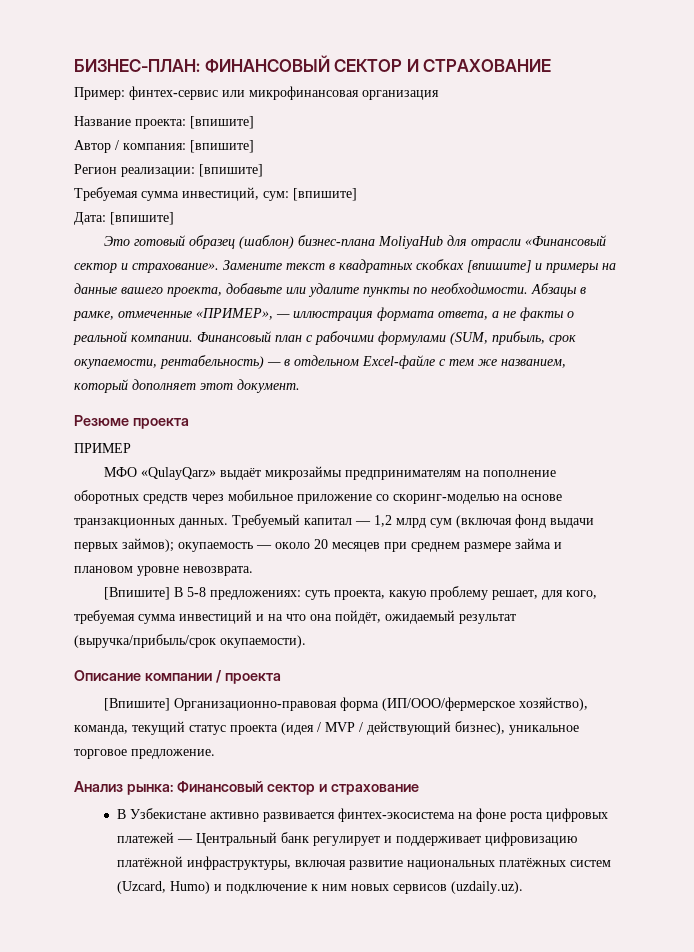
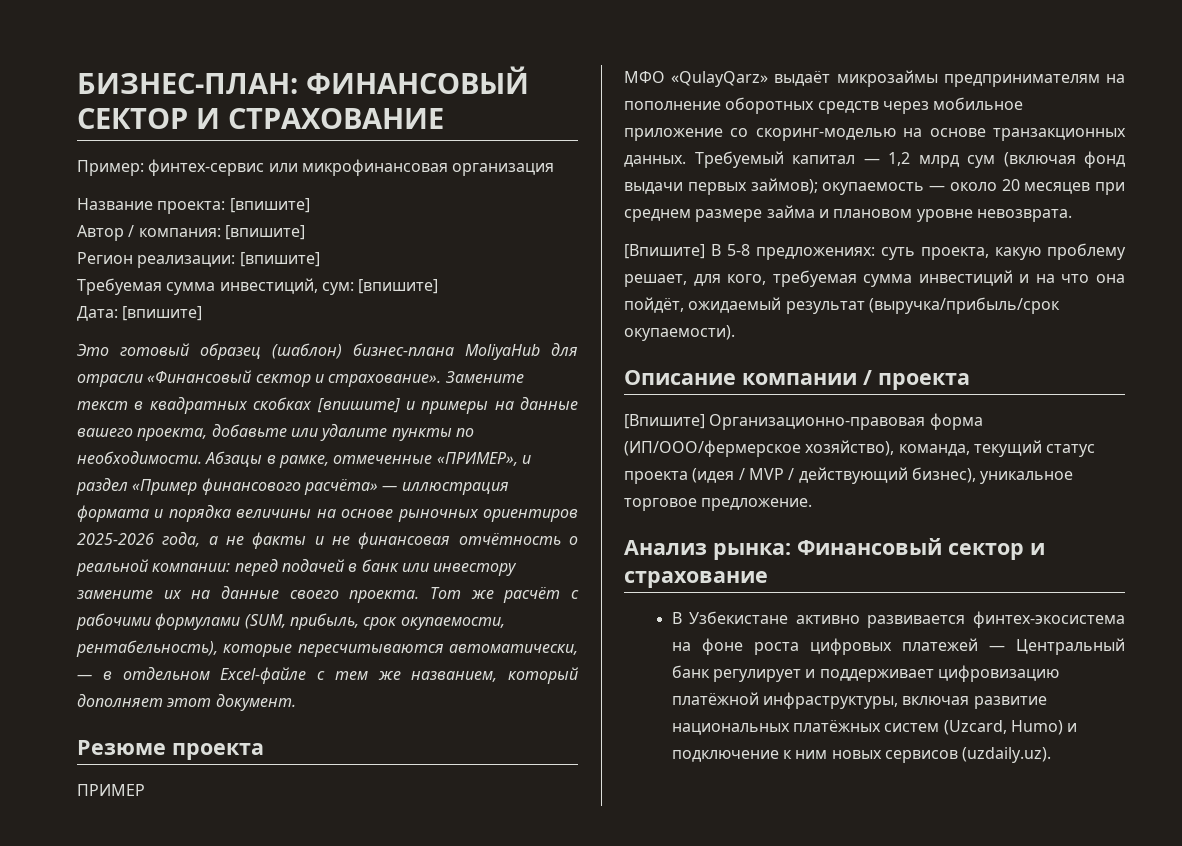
[276,307,574,321] [73,331,302,345] — иллюстрация формата ответа, а не факты о реальной компании. Финансовый план -> [521,455,531,464] [76,477,509,495] [77,504,579,522] [77,531,578,549] [76,558,518,576] [76,585,561,603] и раздел «Пример финансового расчёта» — иллюстрация формата и порядка величины на основе рыночных ориентиров 2025-2026 года, а не факты и не финансовая отчётность о реальной компании: перед подачей в банк или инвестору замените их на данные своего проекта. Тот же расчёт
[160,355,264,369] рентабельность) -> [76,640,578,657] рентабельность), которые пересчитываются автоматически,

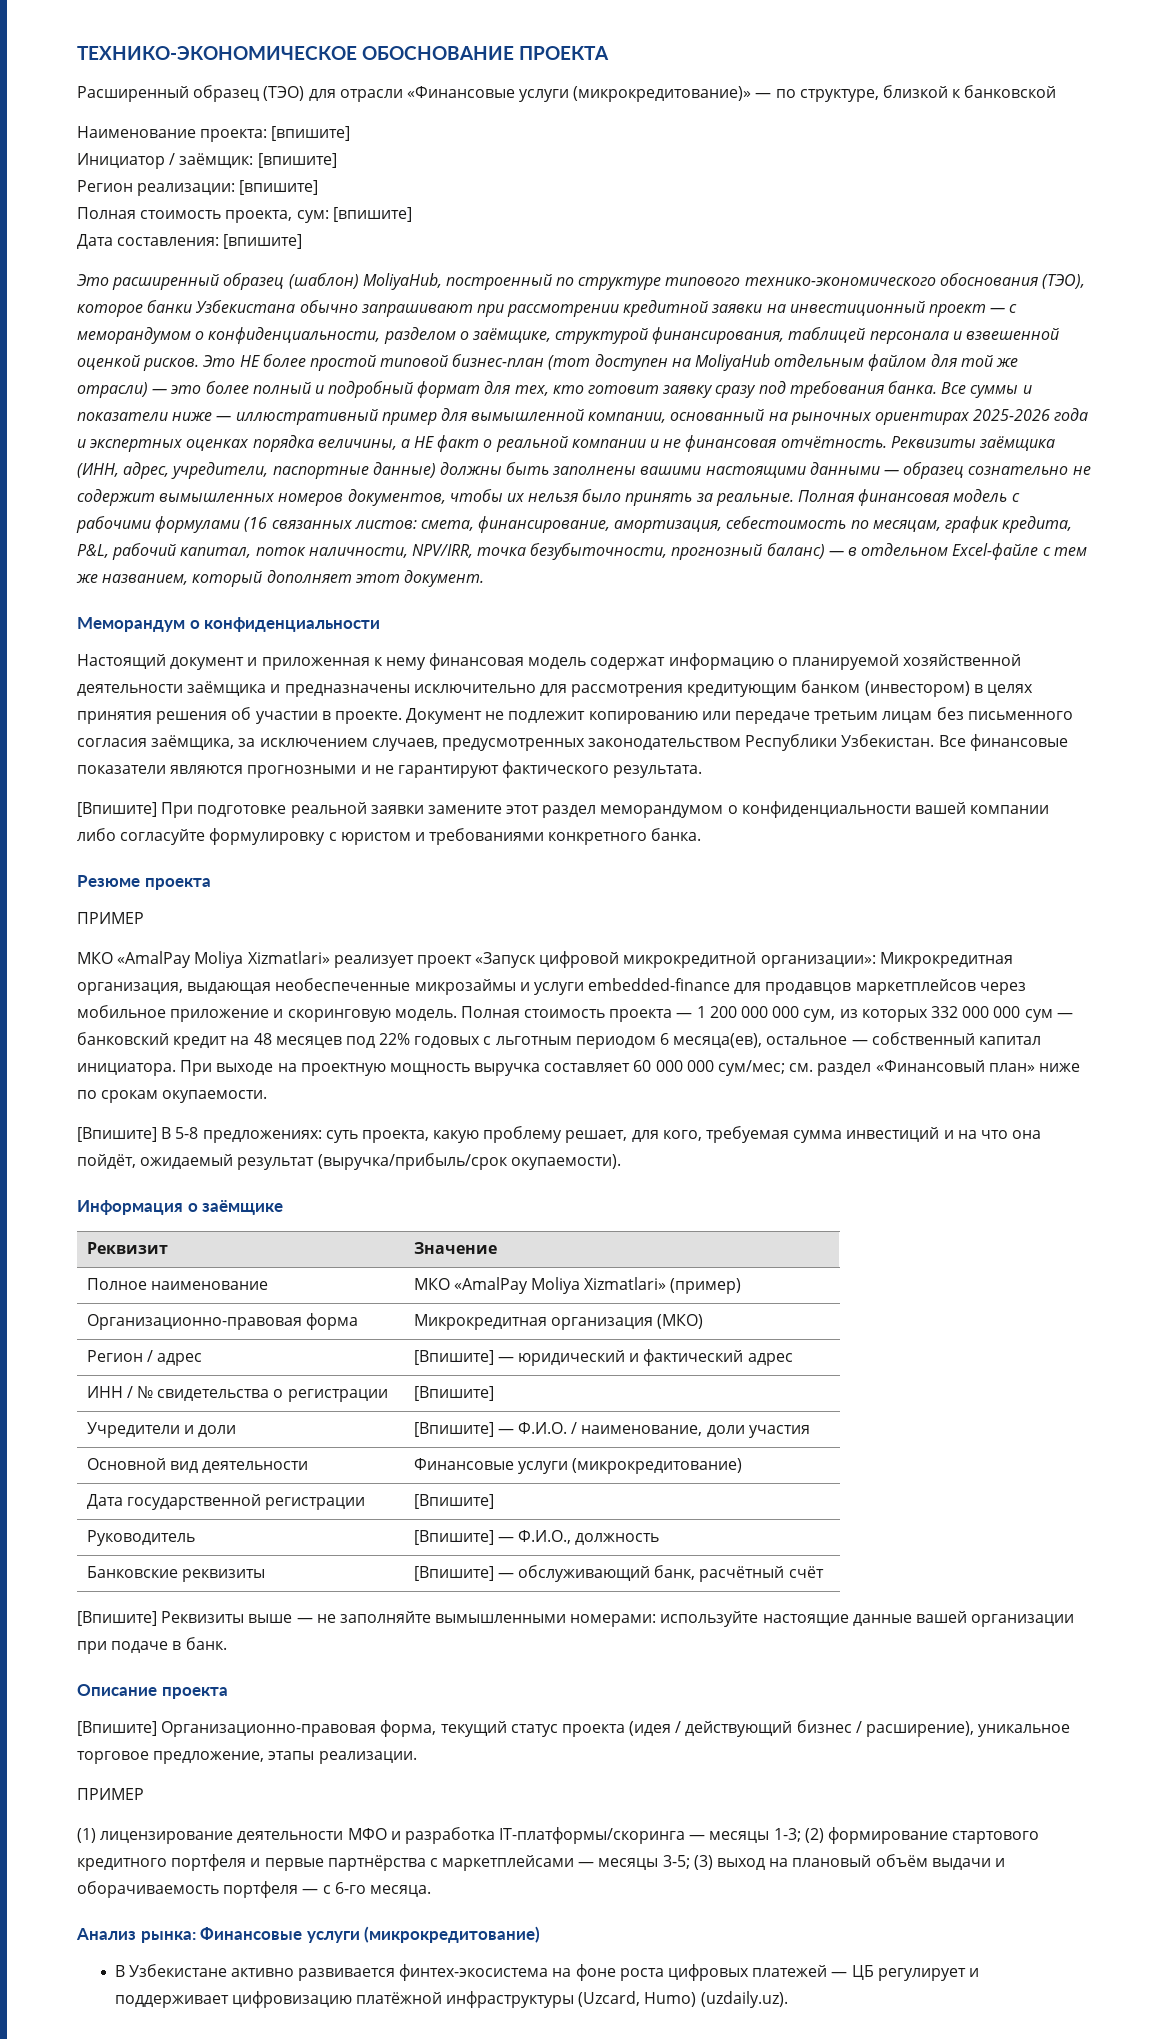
[77,66,529,94] [77,108,444,129] [77,159,555,176] [77,198,153,210] БИЗНЕС-ПЛАН: ФИНАНСОВЫЙ СЕКТОР И СТРАХОВАНИЕ // Пример: финтех-сервис или микрофинансовая организация // Название -> [77,46,609,60] [77,85,1057,102] [77,126,196,138] ТЕХНИКО-ЭКОНОМИЧЕСКОЕ ОБОСНОВАНИЕ ПРОЕКТА // Расширенный образец (ТЭО) для отрасли «Финансовые услуги (микрокредитование)» — по структуре, близкой к банковской // Наименование
[77,225,221,241] Автор / компания: -> [77,153,254,169] Инициатор / заёмщик:
[77,278,318,295] Требуемая сумма инвестиций, -> [77,207,293,223] Полная стоимость проекта,
[77,306,118,321] Дата: -> [77,234,220,249] Дата составления:
[120,343,190,356] готовый -> [112,274,220,290] расширенный
[353,342,578,360] [77,370,524,387] [77,396,578,414] [77,423,474,441] [77,450,531,468] [76,477,509,495] [77,504,579,522] [77,531,578,549] [76,558,518,576] [76,585,579,603] [76,613,505,630] [76,640,578,657] бизнес-плана MoliyaHub для отрасли «Финансовый сектор и страхование». Замените текст в квадратных скобках [впишите] и примеры на данные вашего проекта, добавьте или удалите пункты по необходимости. Абзацы в рамке, отмеченные «ПРИМЕР», и раздел «Пример финансового расчёта» — иллюстрация формата и порядка величины на основе рыночных ориентиров 2025-2026 года, а не факты и не финансовая отчётность о реальной компании: перед подачей в банк или инвестору замените их на данные своего проекта. Тот же расчёт с рабочими формулами (SUM, прибыль, срок окупаемости, рентабельность), которые пересчитываются автоматически, -> [362,273,1086,290] [77,300,1018,317] [77,327,1060,344] [77,354,1018,371] [77,381,1032,398] [77,408,1089,425] [77,435,1055,452] [77,462,1091,479] [77,489,1020,506] [76,516,1073,533] [77,543,825,560] MoliyaHub, построенный по структуре типового технико-экономического обоснования (ТЭО), которое банки Узбекистана обычно запрашивают при рассмотрении кредитной заявки на инвестиционный проект — с меморандумом о конфиденциальности, разделом о заёмщике, структурой финансирования, таблицей персонала и взвешенной оценкой рисков. Это НЕ более простой типовой бизнес-план (тот доступен на MoliyaHub отдельным файлом для той же отрасли) — это более полный и подробный формат для тех, кто готовит заявку сразу под требования банка. Все суммы и показатели ниже — иллюстративный пример для вымышленной компании, основанный на рыночных ориентирах 2025-2026 года и экспертных оценках порядка величины, а НЕ факт о реальной компании и не финансовая отчётность. Реквизиты заёмщика (ИНН, адрес, учредители, паспортные данные) должны быть заполнены вашими настоящими данными — образец сознательно не содержит вымышленных номеров документов, чтобы их нельзя было принять за реальные. Полная финансовая модель с рабочими формулами (16 связанных листов: смета, финансирование, амортизация, себестоимость по месяцам, график кредита, P&L, рабочий капитал, поток наличности, NPV/IRR, точка безубыточности, прогнозный баланс)
[77,740,264,760] [77,784,145,796] [624,70,1125,87] [624,97,1024,114] [624,128,1126,141] [624,151,1125,168] [624,178,1125,195] [624,205,1072,222] Резюме проекта // ПРИМЕР // МФО «QulayQarz» выдаёт микрозаймы предпринимателям на пополнение оборотных средств через мобильное приложение со скоринг-моделью на основе транзакционных данных. Требуемый капитал — 1,2 млрд сум (включая фонд выдачи первых займов); окупаемость — около 20 месяцев при среднем размере займа и плановом уровне невозврата. -> [77,617,381,632] [77,653,1022,670] [77,680,1034,697] [77,707,1073,724] [77,734,1068,751] [77,761,703,778] [77,801,1050,818] [77,828,702,845] [77,875,211,890] [77,912,144,924] [77,951,1013,968] [77,978,1026,995] [77,1005,1073,1022] [77,1032,1041,1049] [77,1060,1080,1076] [77,1090,268,1103] Меморандум о конфиденциальности // Настоящий документ и приложенная к нему финансовая модель содержат информацию о планируемой хозяйственной деятельности заёмщика и предназначены исключительно для рассмотрения кредитующим банком (инвестором) в целях принятия решения об участии в проекте. Документ не подлежит копированию или передаче третьим лицам без письменного согласия заёмщика, за исключением случаев, предусмотренных законодательством Республики Узбекистан. Все финансовые показатели являются прогнозными и не гарантируют фактического результата. // [Впишите] При подготовке реальной заявки замените этот раздел меморандумом о конфиденциальности вашей компании либо согласуйте формулировку с юристом и требованиями конкретного банка. // Резюме проекта // ПРИМЕР // МКО «AmalPay Moliya Xizmatlari» реализует проект «Запуск цифровой микрокредитной организации»: Микрокредитная организация, выдающая необеспеченные микрозаймы и услуги embedded-finance для продавцов маркетплейсов через мобильное приложение и скоринговую модель. Полная стоимость проекта — 1 200 000 000 сум, из которых 332 000 000 сум — банковский кредит на 48 месяцев под 22% годовых с льготным периодом 6 месяца(ев), остальное — собственный капитал инициатора. При выходе на проектную мощность выручка составляет 60 000 000 сум/мес; см. раздел «Финансовый план» ниже по срокам окупаемости.
(735, 333) none -> [77,1200,284,1215] [86,1242,168,1254] [413,1242,497,1254] [86,1278,268,1290] [413,1277,742,1294] [86,1313,358,1330] [413,1314,703,1330] [86,1350,202,1366] [413,1349,793,1366] [86,1386,388,1402] [413,1386,494,1401] [86,1422,236,1438] [413,1422,810,1438] [86,1458,308,1473] [413,1458,742,1474] [86,1494,365,1510] [413,1494,494,1509] [86,1530,195,1546] [413,1530,660,1545] [86,1566,265,1582] [413,1565,824,1582] [77,1611,1075,1627] [77,1637,227,1654] // Информация о заёмщике // Реквизит | Значение // Полное наименование | МКО «AmalPay Moliya Xizmatlari» (пример) // Организационно-правовая форма | Микрокредитная организация (МКО) // Регион / адрес | [Впишите] — юридический и фактический адрес // ИНН / № свидетельства о регистрации | [Впишите] // Учредители и доли | [Впишите] — Ф.И.О. / наименование, доли участия // Основной вид деятельности | Финансовые услуги (микрокредитование) // Дата государственной регистрации | [Впишите] // Руководитель | [Впишите] — Ф.И.О., должность // Банковские реквизиты | [Впишите] — обслуживающий банк, расчётный счёт // [Впишите] Реквизиты выше — не заполняйте вымышленными номерами: используйте настоящие данные вашей организации при подаче в банк.
[742,370,872,385] компании / -> (157, 1690) none
[929,413,983,430] [624,440,970,457] форма (ИП/ООО/фермерское хозяйство), команда, -> [380,1720,437,1737] форма,
[748,467,1074,484] [624,498,813,511] [624,538,1045,560] [624,571,768,588] MVP / действующий бизнес), уникальное торговое предложение. // Анализ рынка: Финансовый сектор и страхование -> [685,1720,1071,1737] [77,1751,417,1764] [77,1788,144,1800] [77,1827,1040,1844] [77,1854,1005,1871] [77,1881,431,1898] [76,1926,541,1943] действующий бизнес / расширение), уникальное торговое предложение, этапы реализации. // ПРИМЕР // (1) лицензирование деятельности МФО и разработка IT-платформы/скоринга — месяцы 1-3; (2) формирование стартового кредитного портфеля и первые партнёрства с маркетплейсами — месяцы 3-5; (3) выход на плановый объём выдачи и оборачиваемость портфеля — с 6-го месяца. // Анализ рынка: Финансовые услуги (микрокредитование)
[1016,638,1125,655] [671,665,710,678] Центральный банк -> [851,1965,874,1980] ЦБ
[762,692,1047,709] [671,719,1078,735] [671,750,958,763] инфраструктуры, включая развитие национальных платёжных систем (Uzcard, Humo) и подключение к ним новых сервисов -> [446,1991,697,2008] инфраструктуры (Uzcard, Humo)

